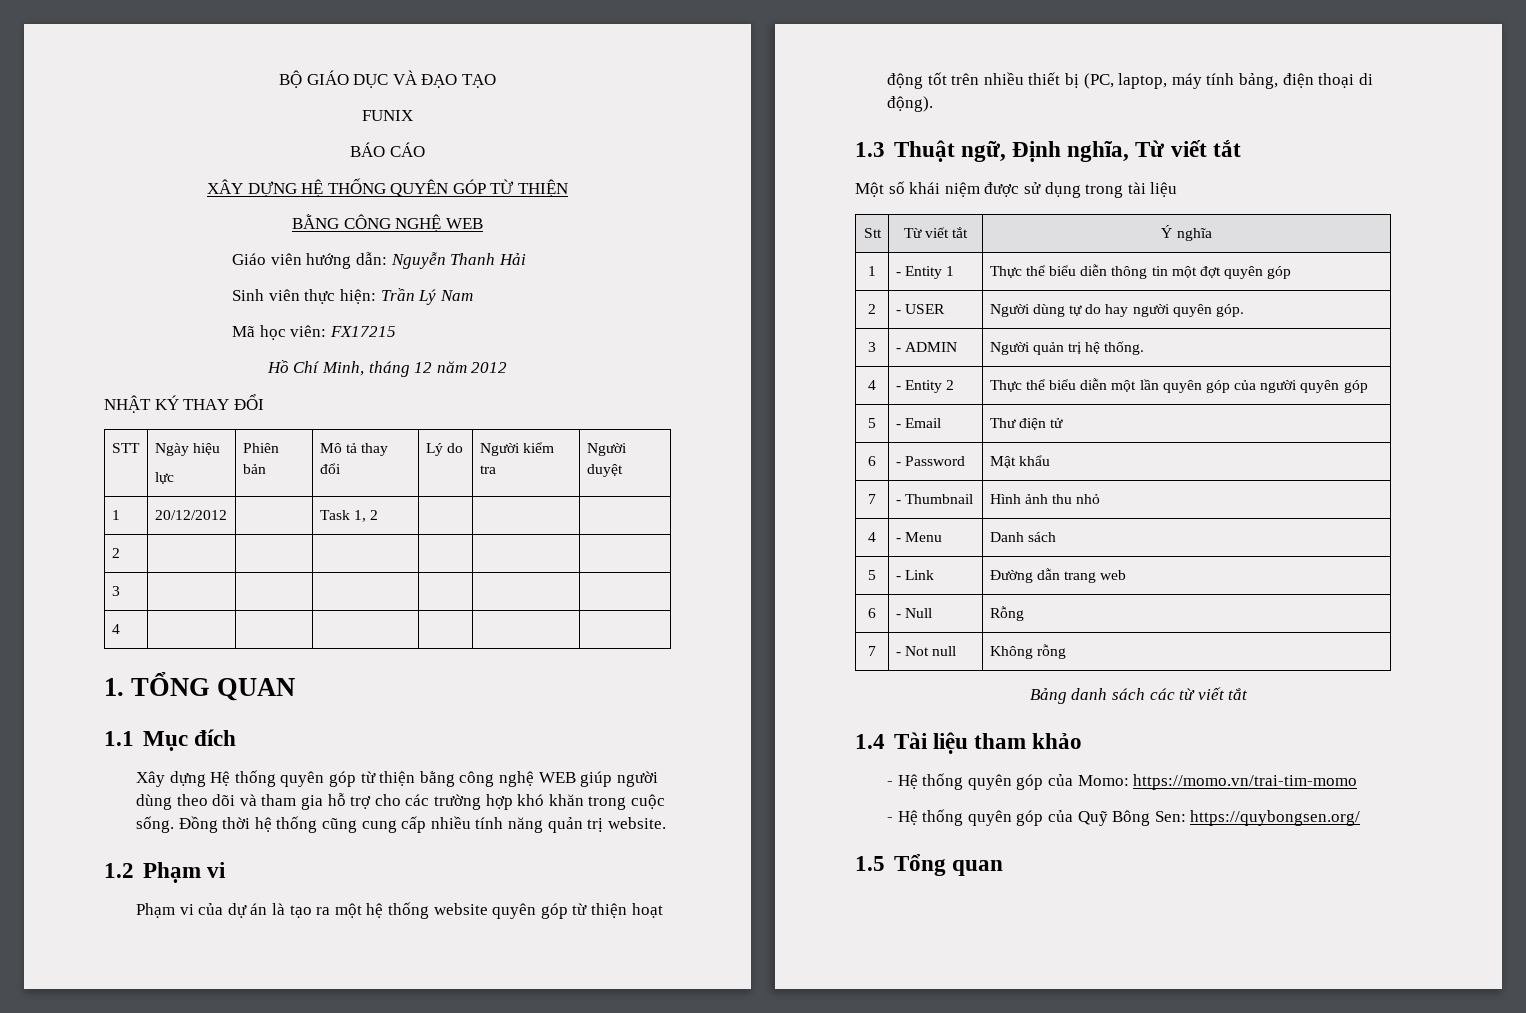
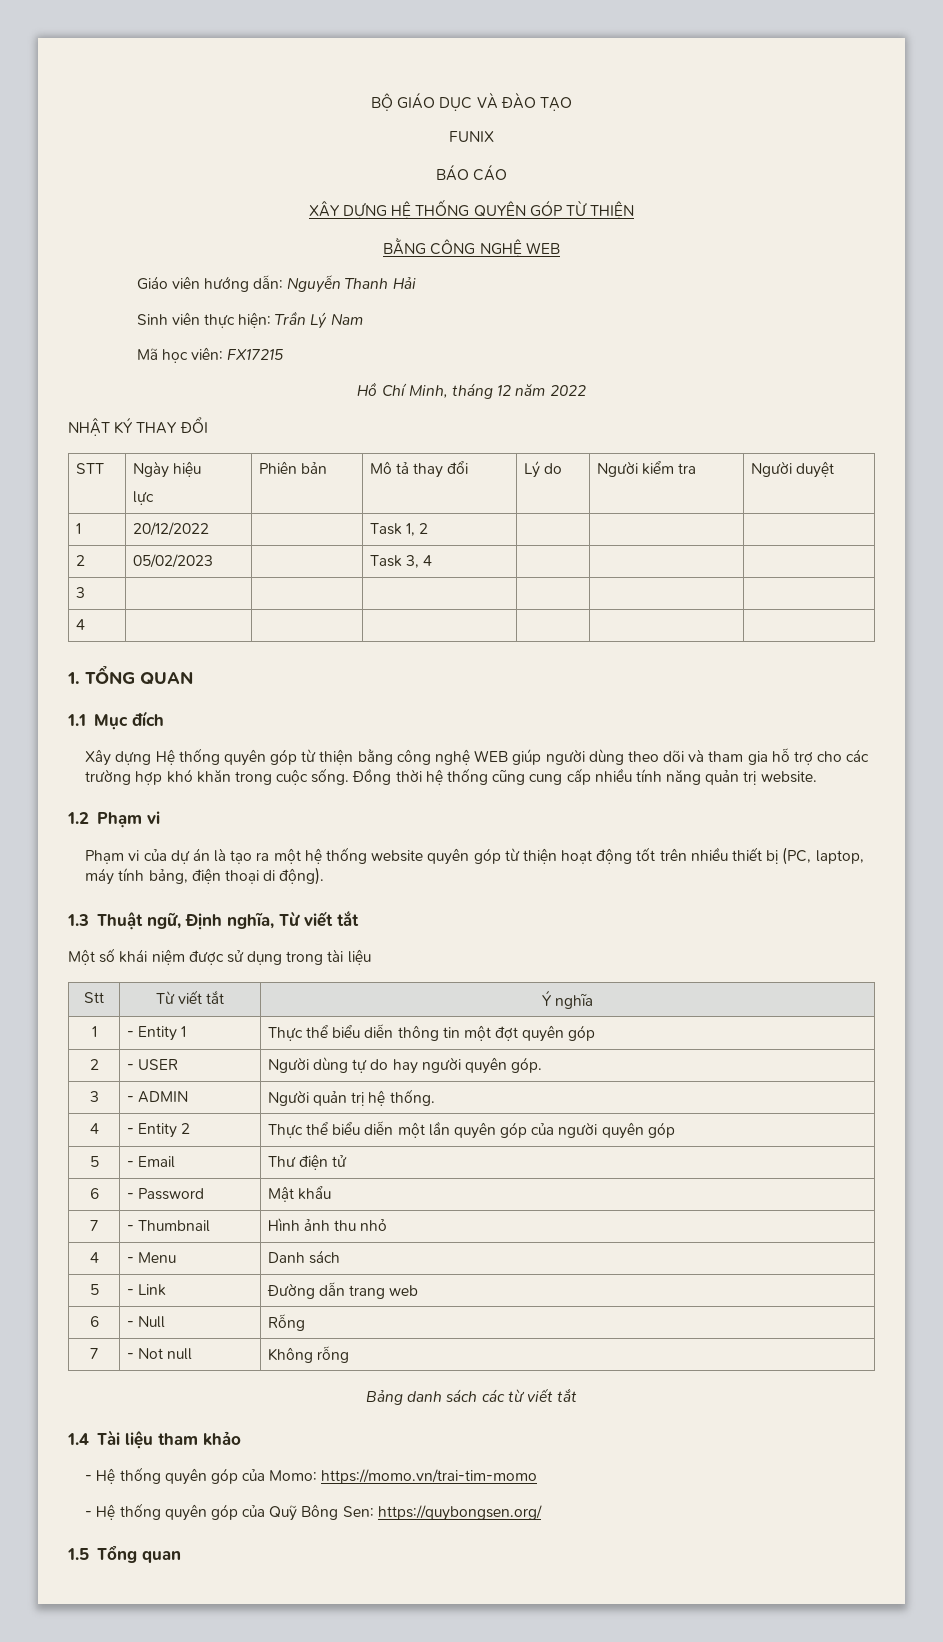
[421,74,458,88] ĐẠO -> [500,92,536,109] ĐÀO
[471,362,508,373] 2012 -> [549,385,586,396] 2022
[154,510,227,520] 20/12/2012 -> [132,522,209,536] 20/12/2022
(120, 553) | | -> [132,554,213,568] [369,555,433,568] 05/02/2023 | | Task 3, 4

